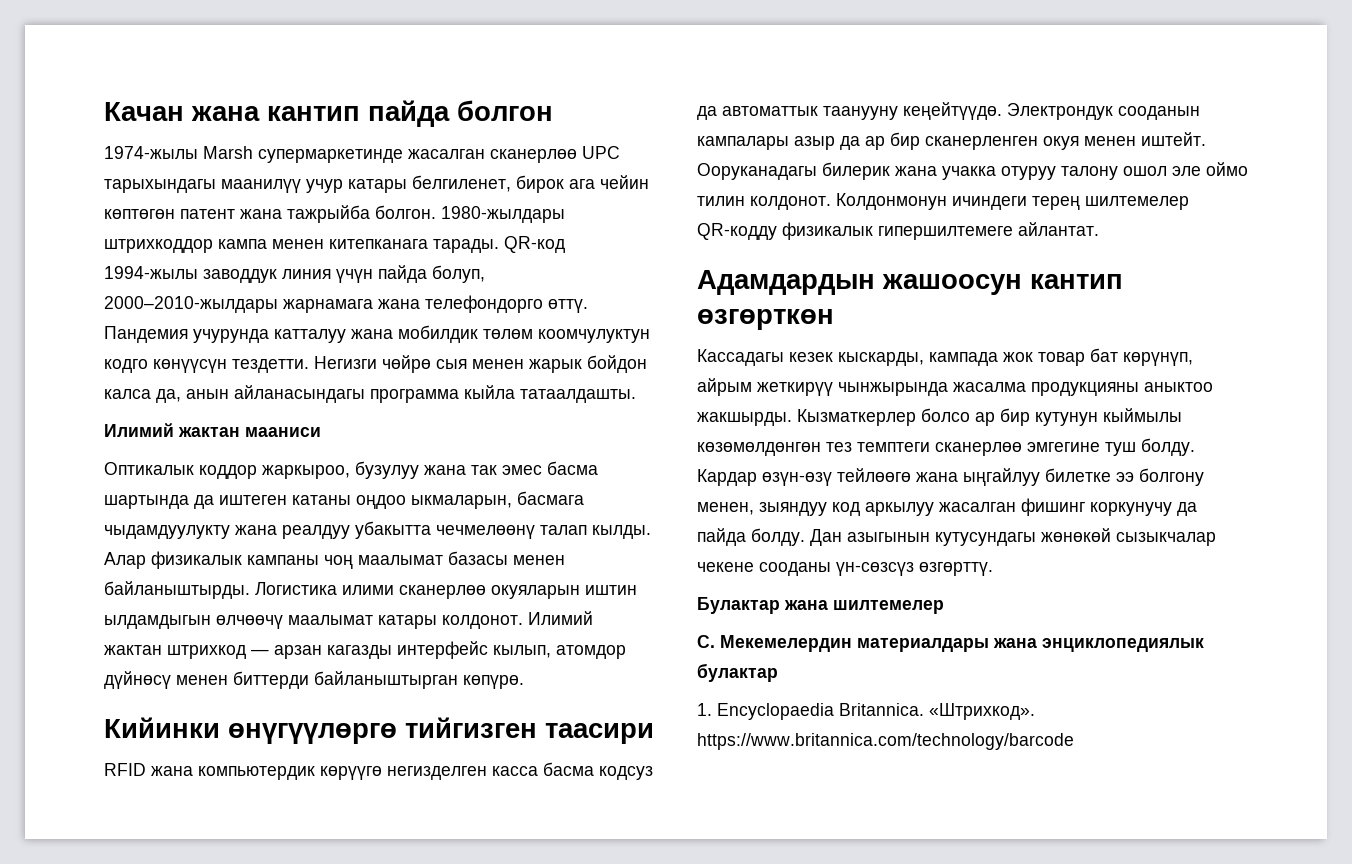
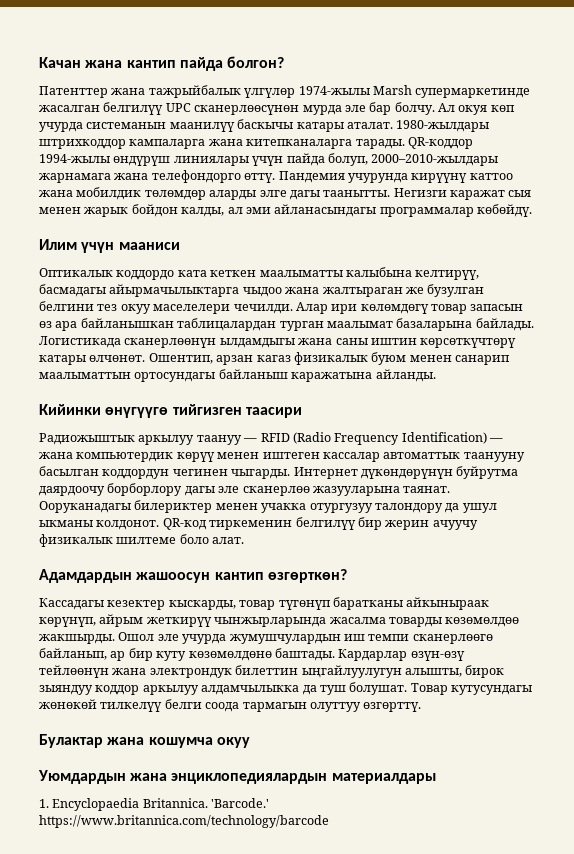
[457,100,553,121] [104,146,620,163] [104,175,649,193] [104,205,565,223] [104,236,565,253] [104,266,331,283] болгон // 1974-жылы Marsh супермаркетинде жасалган сканерлөө UPC тарыхындагы маанилүү учур катары белгиленет, бирок ага чейин көптөгөн патент жана тажрыйба болгон. 1980-жылдары штрихкоддор кампа менен китепканага тарады. QR-код 1994-жылы заводдук линия -> [227,56,285,68] [39,85,531,98] [39,102,515,115] [39,119,490,132] [39,137,473,149] [39,154,249,166] болгон? // Патенттер жана тажрыйбалык үлгүлөр 1974-жылы Marsh супермаркетинде жасалган белгилүү UPC сканерлөөсүнөн мурда эле бар болчу. Ал окуя көп учурда системанын маанилүү баскычы катары аталат. 1980-жылдары штрихкоддор кампаларга жана китепканаларга тарады. QR-коддор 1994-жылы өндүрүш линиялары
[274,325,650,343] [104,355,647,373] [104,385,636,403] [104,423,321,437] [104,461,598,479] [104,491,584,509] [104,521,651,539] [104,551,565,569] [104,581,637,599] [104,611,593,629] [104,641,626,659] [104,671,524,689] катталуу жана мобилдик төлөм коомчулуктун кодго көнүүсүн тездетти. Негизги чөйрө сыя менен жарык бойдон калса да, анын айланасындагы программа кыйла татаалдашты. // Илимий жактан мааниси // Оптикалык коддор жаркыроо, бузулуу жана так эмес басма шартында да иштеген катаны оңдоо ыкмаларын, басмага чыдамдуулукту жана реалдуу убакытта чечмелөөнү талап кылды. Алар физикалык кампаны чоң маалымат базасы менен байланыштырды. Логистика илими сканерлөө окуяларын иштин ылдамдыгын өлчөөчү маалымат катары колдонот. Илимий жактан штрихкод — арзан кагазды интерфейс кылып, атомдор дүйнөсү менен биттерди байланыштырган көпүрө. -> [411,173,513,183] [39,187,532,200] [39,204,532,217] [39,239,180,253] [39,267,480,280] [39,284,485,297] [39,301,524,314] [39,318,534,331] [39,336,517,348] [39,352,510,365] [39,369,436,382] кирүүнү каттоо жана мобилдик төлөмдөр аларды элге дагы таанытты. Негизги каражат сыя менен жарык бойдон калды, ал эми айланасындагы программалар көбөйдү. // Илим үчүн мааниси // Оптикалык коддордо ката кеткен маалыматты калыбына келтирүү, басмадагы айырмачылыктарга чыдоо жана жалтыраган же бузулган белгини тез окуу маселелери чечилди. Алар ири көлөмдөгү товар запасын өз ара байланышкан таблицалардан турган маалымат базаларына байлады. Логистикада сканерлөөнүн ылдамдыгы жана саны иштин көрсөткүчтөрү катары өлчөнөт. Ошентип, арзан кагаз физикалык буюм менен санарип маалыматтын ортосундагы байланыш каражатына айланды.
[228,723,397,744] өнүгүүлөргө -> [105,407,169,418] өнүгүүгө
[104,762,653,780] [697,102,1200,120] [697,132,1206,150] [697,162,1248,180] [697,193,1189,210] [697,222,1099,240] RFID жана компьютердик көрүүгө негизделген касса басма кодсуз да автоматтык таанууну кеңейтүүдө. Электрондук сооданын кампалары азыр да ар бир сканерленген окуя менен иштейт. Ооруканадагы билерик жана учакка отуруу талону ошол эле оймо тилин колдонот. Колдонмонун ичиндеги терең шилтемелер QR-кодду физикалык гипершилтемеге айлантат. -> [39,432,503,445] [39,452,525,462] [39,466,519,479] [39,483,451,496] [39,500,497,513] [39,517,478,530] [39,534,245,547] Радиожыштык аркылуу таануу — RFID (Radio Frequency Identification) — жана компьютердик көрүү менен иштеген кассалар автоматтык таанууну басылган коддордун чегинен чыгарды. Интернет дүкөндөрүнүн буйрутма даярдоочу борборлору дагы эле сканерлөө жазууларына таянат. Ооруканадагы билериктер менен учакка отургузуу талондору да ушул ыкманы колдонот. QR-код тиркеменин белгилүү бир жерин ачуучу физикалык шилтеме боло алат.
[697,309,834,330] өзгөрткөн -> [267,569,347,583] өзгөрткөн?
[789,348,1193,366] [697,378,1213,396] [697,408,1182,426] [697,438,1195,456] [697,468,1204,486] [697,498,1197,516] [697,528,1216,546] [697,562,993,576] [697,597,944,614] [697,635,1204,652] [697,663,778,682] кезек кыскарды, кампада жок товар бат көрүнүп, айрым жеткирүү чынжырында жасалма продукцияны аныктоо жакшырды. Кызматкерлер болсо ар бир кутунун кыймылы көзөмөлдөнгөн тез темптеги сканерлөө эмгегине туш болду. Кардар өзүн-өзү тейлөөгө жана ыңгайлуу билетке ээ болгону менен, зыяндуу код аркылуу жасалган фишинг коркунучу да пайда болду. Дан азыгынын кутусундагы жөнөкөй сызыкчалар чекене сооданы үн-сөзсүз өзгөрттү. // Булактар жана шилтемелер // C. Мекемелердин материалдары жана энциклопедиялык булактар -> [107,597,490,610] [39,614,520,627] [39,632,493,644] [39,648,465,661] [39,665,505,678] [39,682,532,695] [39,699,422,712] [39,734,250,748] [38,770,436,784] кезектер кыскарды, товар түгөнүп баратканы айкыныраак көрүнүп, айрым жеткирүү чынжырларында жасалма товарды көзөмөлдөө жакшырды. Ошол эле учурда жумушчулардын иш темпи сканерлөөгө байланып, ар бир куту көзөмөлдөнө баштады. Кардарлар өзүн-өзү тейлөөнүн жана электрондук билеттин ыңгайлуулугун алышты, бирок зыяндуу коддор аркылуу алдамчылыкка да туш болушат. Товар кутусундагы жөнөкөй тилкелүү белги соода тармагын олуттуу өзгөрттү. // Булактар жана кошумча окуу // Уюмдардын жана энциклопедиялардын материалдары
[929,703,1035,720] «Штрихкод». -> [211,798,270,808] 'Barcode.'

